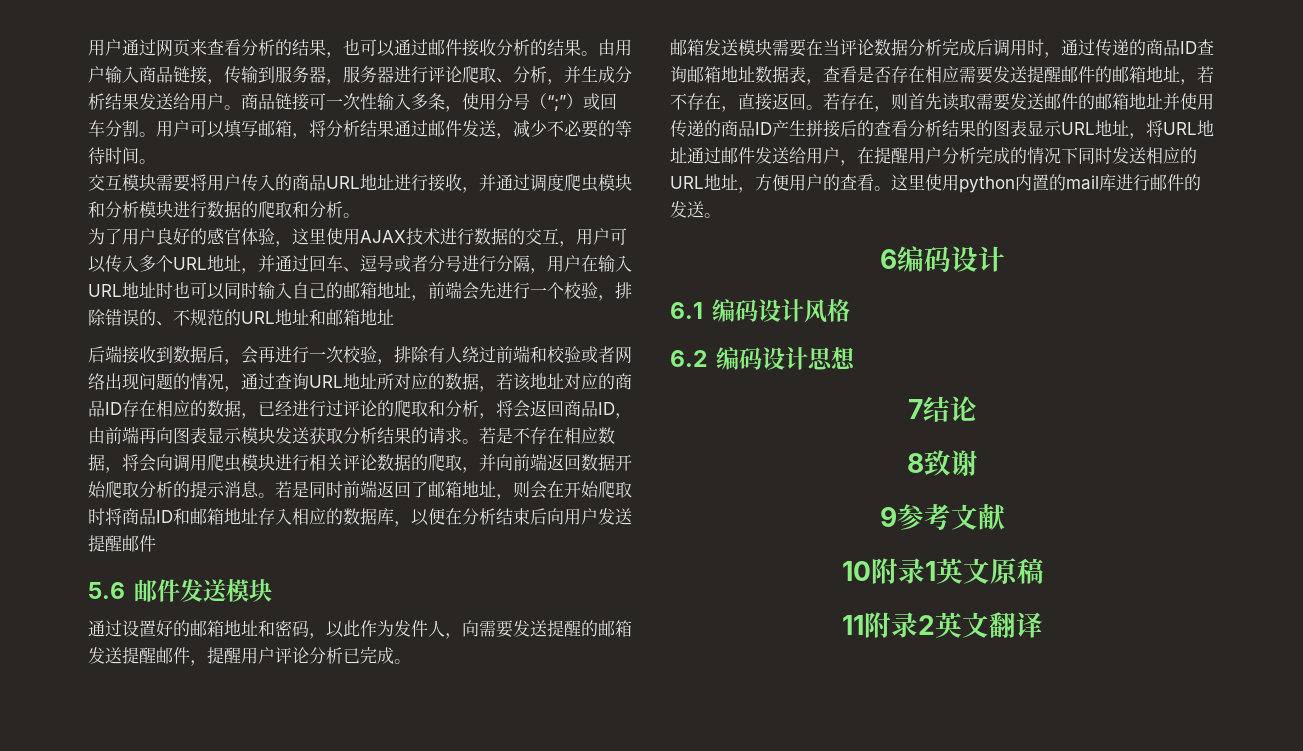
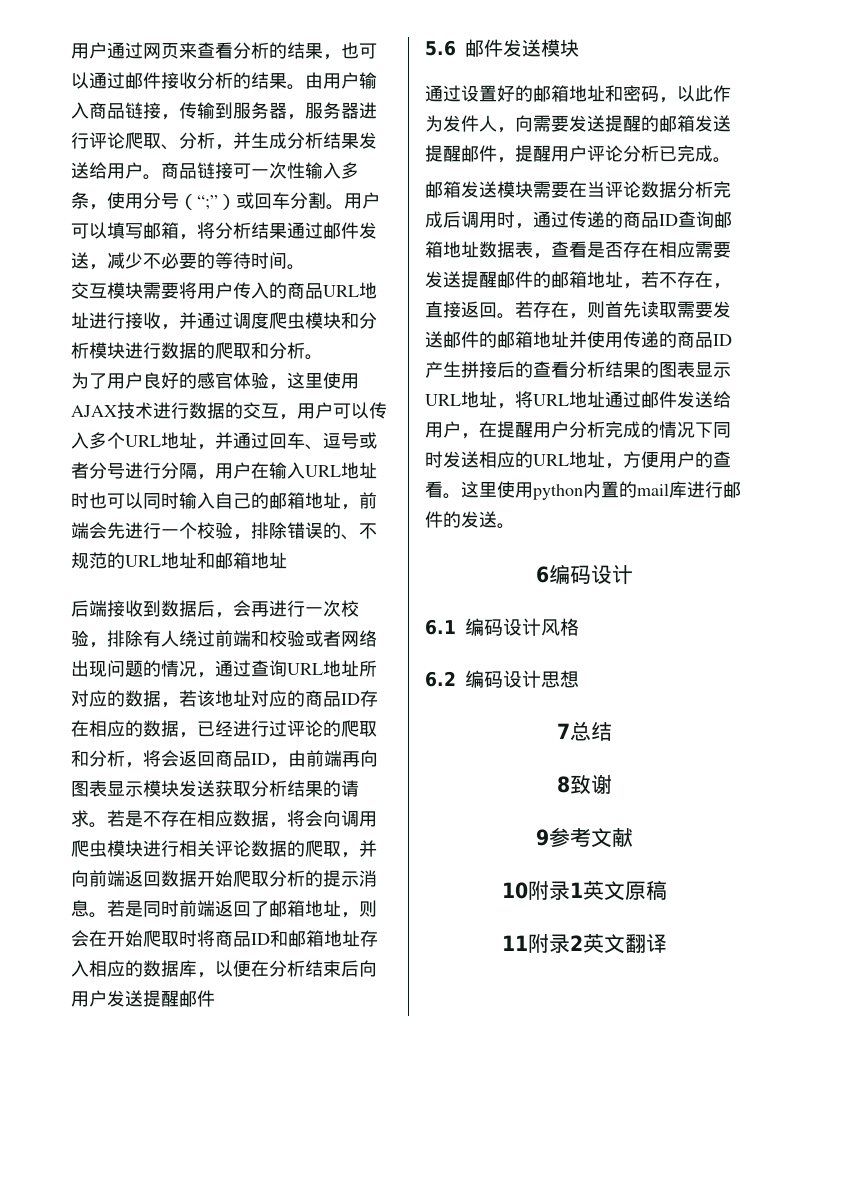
[923,396,977,422] 结论 -> [570,721,612,741] 总结

